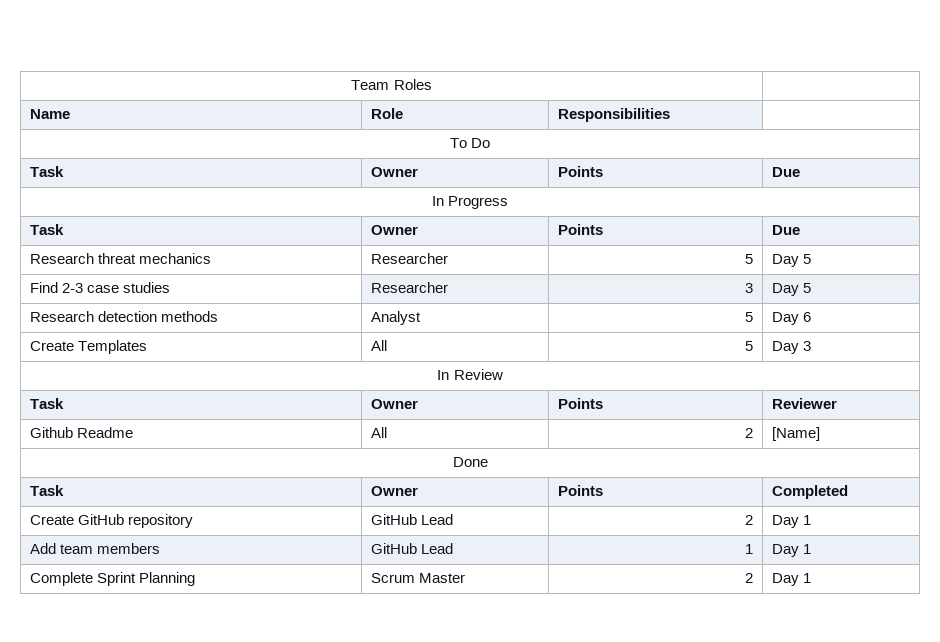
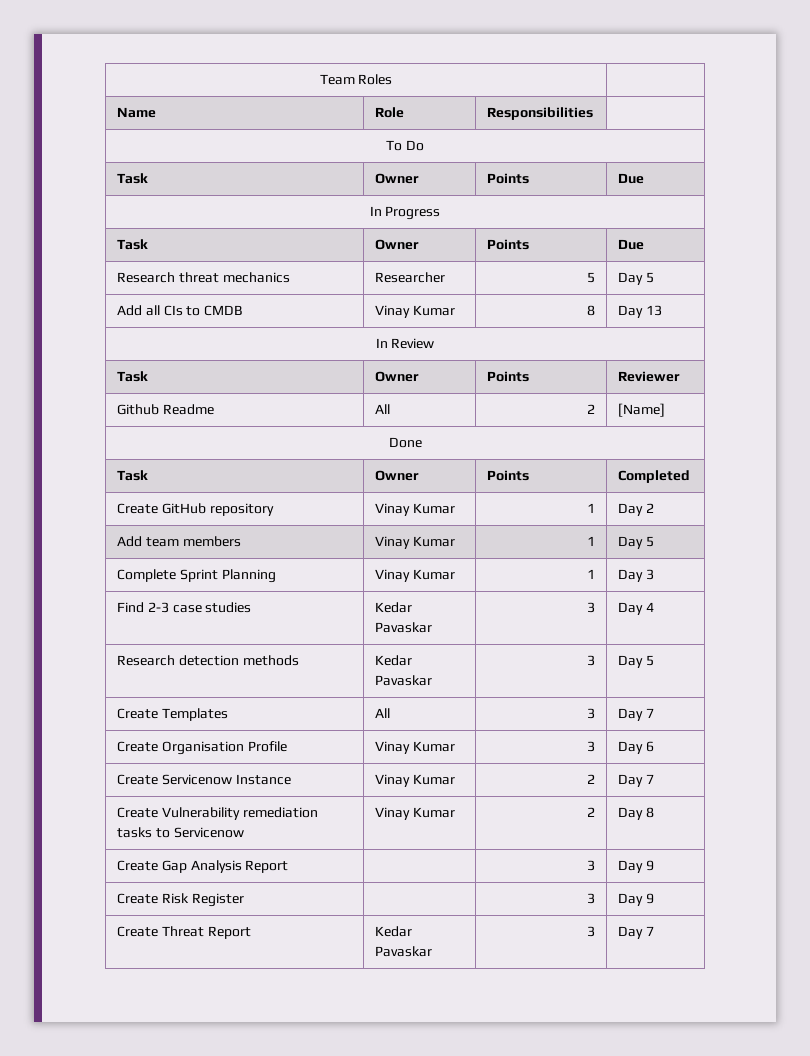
[29,282,170,293] [370,282,448,293] [745,283,754,293] [771,283,811,296] [29,311,218,322] [370,311,421,325] [745,312,754,322] [771,312,811,325] [29,340,147,354] [370,340,387,351] [745,341,754,351] [771,341,811,354] Find 2-3 case studies | Researcher | 3 | Day 5 // Research detection methods | Analyst | 5 | Day 6 // Create Templates | All | 5 | Day 3 -> [117,305,244,316] [375,305,455,318] [586,305,595,316] [618,305,662,318] Add all CIs to CMDB | Vinay Kumar | 8 | Day 13
[370,514,453,525] [745,515,754,525] [771,515,811,528] GitHub Lead | 2 | Day 1 -> [375,503,455,516] [586,503,595,513] [618,503,654,516] Vinay Kumar | 1 | Day 2
[370,543,453,554] [745,544,754,554] [771,544,811,557] GitHub Lead | 1 | Day 1 -> [375,536,455,549] [586,536,595,546] [618,536,654,549] Vinay Kumar | 1 | Day 5
[370,573,465,583] [745,573,754,583] [771,573,811,586] Scrum Master | 2 | Day 1 -> [375,569,455,582] [586,569,595,579] [618,569,654,582] [117,602,252,613] [375,602,413,613] [375,622,433,633] [586,602,595,613] [618,602,654,615] [117,655,299,666] [375,655,413,666] [375,675,433,686] [586,655,595,666] [618,655,654,668] [117,708,228,721] [375,708,391,718] [586,708,595,719] [618,708,654,721] [117,741,287,755] [375,741,455,754] [586,741,595,752] [618,741,654,754] [117,774,291,785] [375,774,455,787] [586,774,595,784] [618,774,654,787] [117,807,318,820] [117,827,244,838] [375,807,455,820] [586,807,595,817] [618,807,654,820] [117,860,289,873] [586,860,595,871] [618,860,654,873] [117,893,244,907] [586,893,595,904] [618,893,654,906] [117,926,251,939] [375,926,413,937] [375,946,433,957] [586,926,595,937] [618,926,654,939] Vinay Kumar | 1 | Day 3 // Find 2-3 case studies | Kedar Pavaskar | 3 | Day 4 // Research detection methods | Kedar Pavaskar | 3 | Day 5 // Create Templates | All | 3 | Day 7 // Create Organisation Profile | Vinay Kumar | 3 | Day 6 // Create Servicenow Instance | Vinay Kumar | 2 | Day 7 // Create Vulnerability remediation tasks to Servicenow | Vinay Kumar | 2 | Day 8 // Create Gap Analysis Report | | 3 | Day 9 // Create Risk Register | | 3 | Day 9 // Create Threat Report | Kedar Pavaskar | 3 | Day 7

